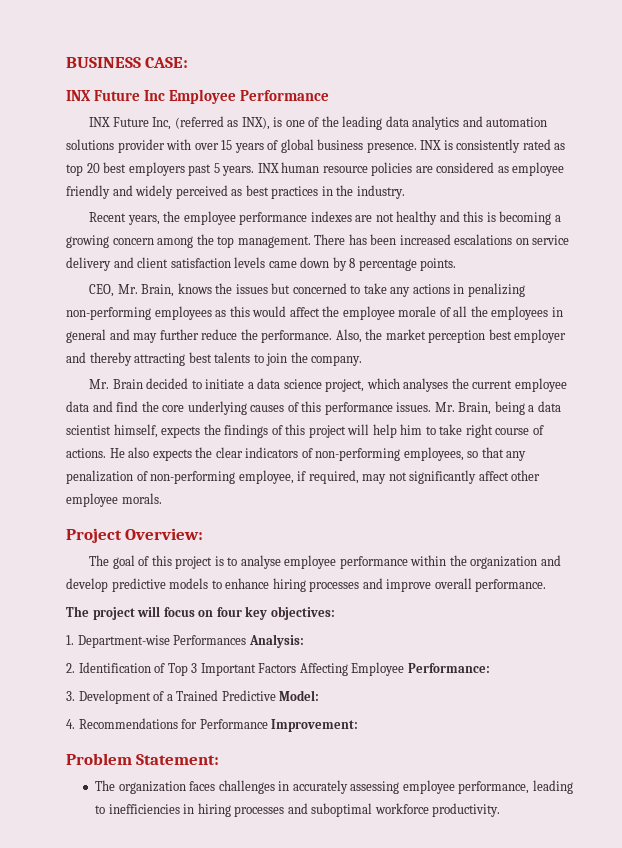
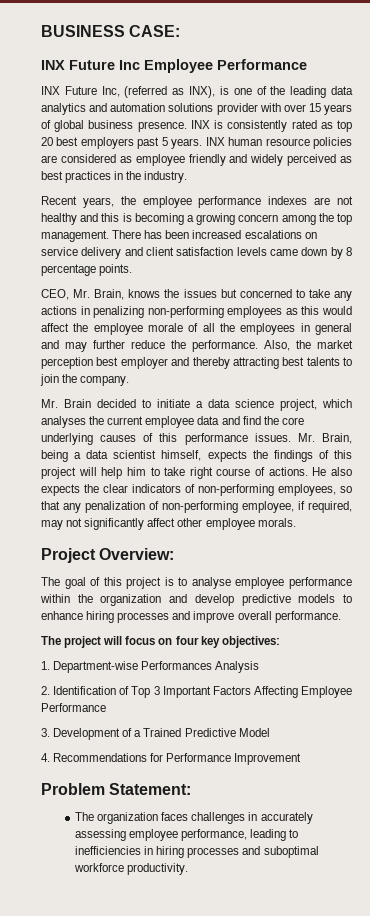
[248,634,304,648] Analysis: -> [215,661,260,673] Analysis
[407,663,490,673] Performance: -> [41,703,106,712] Performance
[279,690,320,701] Model: -> [238,728,270,737] Model
[271,719,359,732] Improvement: -> [234,753,302,765] Improvement

